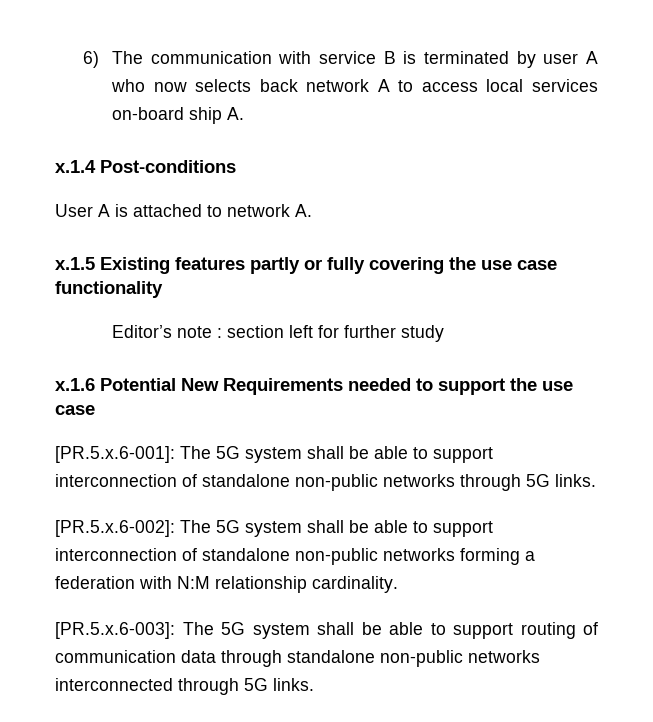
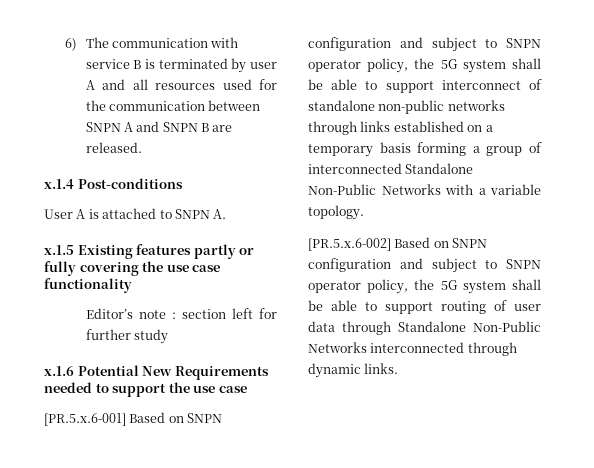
[110,79,598,92] [111,107,244,124] who now selects back network A to access local services on-board ship A. -> [102,79,277,90] [85,100,261,111] [85,121,233,132] [85,142,142,153] and all resources used for the communication between SNPN A and SNPN B are released.
[227,204,290,217] network -> [174,209,210,219] SNPN
[55,446,493,463] [55,474,177,487] [PR.5.x.6-001]: The 5G system shall be able to support interconnection -> [44,412,223,426] [308,37,541,52] [308,58,541,73] [308,79,521,93] [PR.5.x.6-001] Based on SNPN configuration and subject to SNPN operator policy, the 5G system shall be able to support interconnect
[526,474,596,487] [55,520,493,537] [55,548,535,565] [55,576,398,593] [55,622,214,639] 5G links. // [PR.5.x.6-002]: The 5G system shall be able to support interconnection of standalone non-public networks forming a federation with N:M relationship cardinality. // [PR.5.x.6-003]: The -> [360,121,493,132] [308,142,542,157] [308,163,474,174] [308,184,541,195] [308,205,364,220] [308,237,488,251] [308,258,541,273] [308,279,435,294] links established on a temporary basis forming a group of interconnected Standalone Non-Public Networks with a variable topology. // [PR.5.x.6-002] Based on SNPN configuration and subject to SNPN operator policy, the
[55,650,176,663] communication -> [514,304,541,311] user
[287,650,540,667] standalone non-public networks -> [398,321,541,332] [308,342,367,353] Standalone Non-Public Networks
[244,678,268,691] 5G -> [308,363,361,378] dynamic

